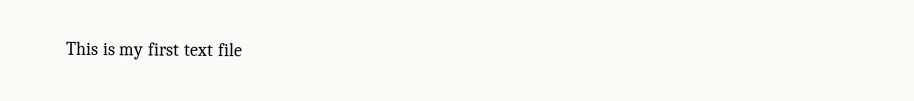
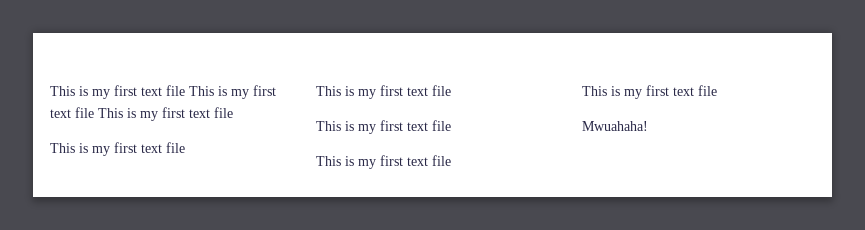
[65,40,243,60] This is my first text file -> [50,85,276,99] [50,107,233,121] [50,142,185,156] [316,85,451,99] [316,120,451,134] [316,155,451,169] [582,85,717,99] [582,121,648,131] This is my first text file This is my first text file This is my first text file // This is my first text file // This is my first text file // This is my first text file // This is my first text file // This is my first text file // Mwuahaha!

